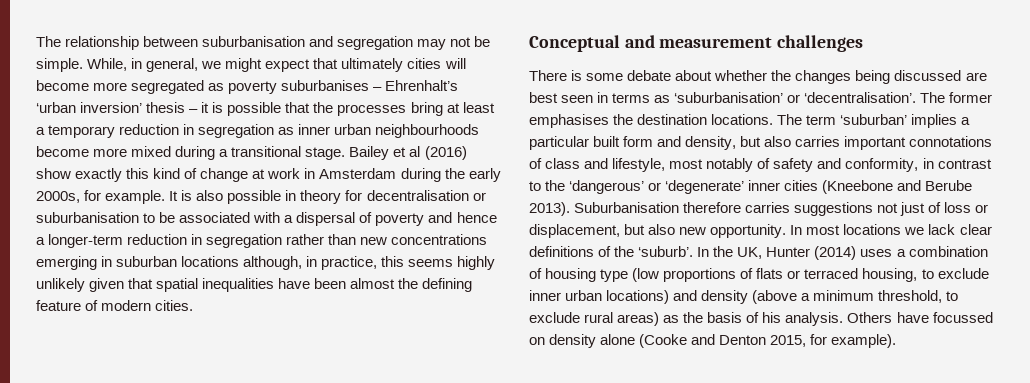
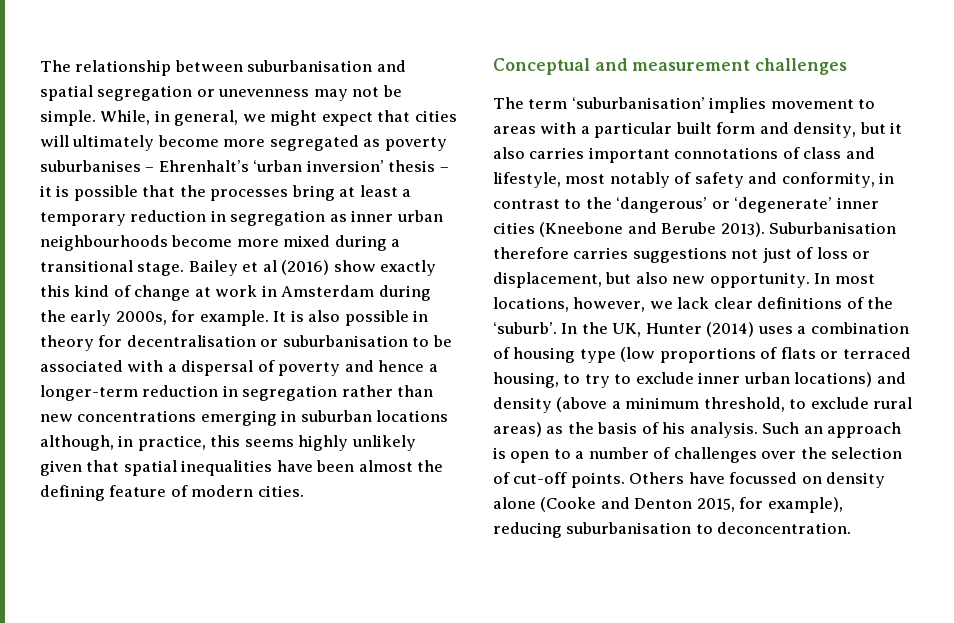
[337,36,414,50] segregation -> [40,85,310,101] spatial segregation or unevenness
[341,58,404,72] ultimately -> (411, 116) none
(466, 63) none -> [72,135,155,151] ultimately
[529,70,987,84] [529,92,993,103] [529,114,958,128] There is some debate about whether the changes being discussed are best seen in terms as ‘suburbanisation’ or ‘decentralisation’. The former emphasises the destination locations. The term ‘suburban’ implies -> [493,97,876,113] [493,122,577,134] The term ‘suburbanisation’ implies movement to areas with
(762, 141) none -> [890,122,903,134] it
[843,224,902,235] locations -> [493,297,646,312] locations, however,
(934, 274) none -> [584,374,632,388] try to
(844, 319) none -> [762,422,902,438] [493,447,903,463] [493,472,625,488] Such an approach is open to a number of challenges over the selection of cut-off points.
[831,334,897,348] example). -> [767,497,843,513] [493,522,852,538] example), reducing suburbanisation to deconcentration.

